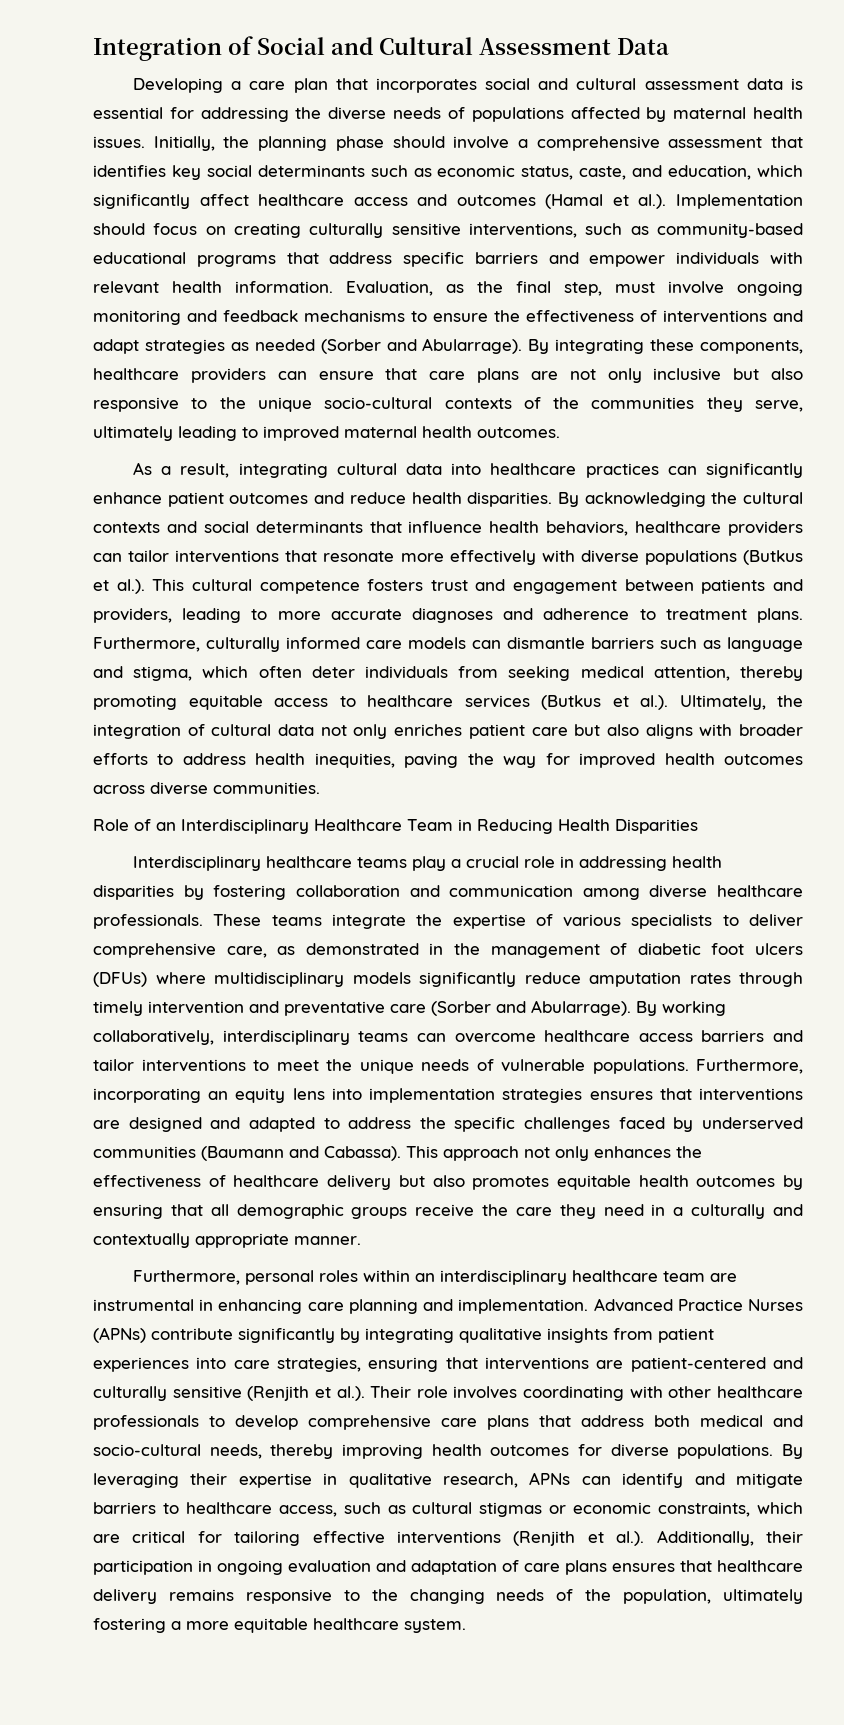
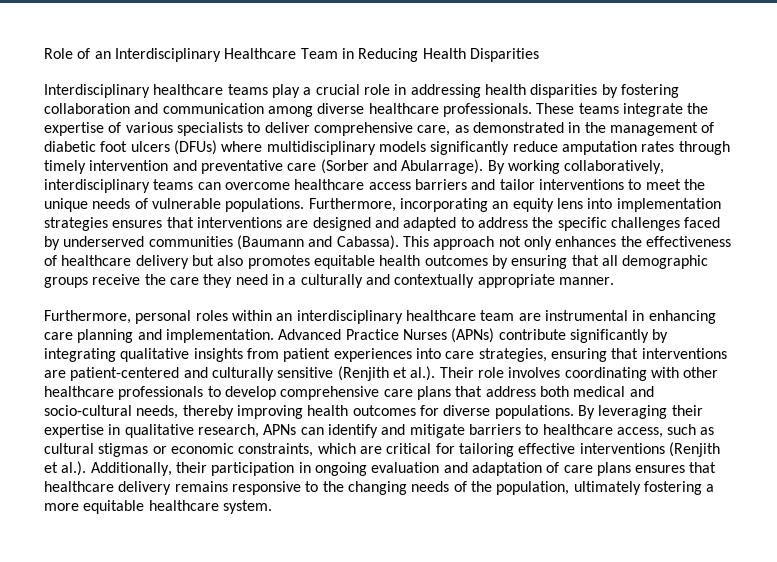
[93,36,669,61] [133,78,803,93] [93,107,804,122] [93,136,803,151] [93,165,804,180] [93,194,803,209] [93,223,803,238] [93,252,803,267] [93,281,803,296] [93,310,803,325] [93,338,803,354] [93,368,803,383] [93,397,803,412] [93,426,560,441] [133,462,803,478] [93,492,803,507] [93,521,804,536] [93,550,804,565] [93,579,803,594] [93,608,803,623] [93,637,803,652] [93,666,803,681] [93,695,803,710] [93,724,804,739] [93,753,803,768] [93,782,320,795] Integration of Social and Cultural Assessment Data // Developing a care plan that incorporates social and cultural assessment data is essential for addressing the diverse needs of populations affected by maternal health issues. Initially, the planning phase should involve a comprehensive assessment that identifies key social determinants such as economic status, caste, and education, which significantly affect healthcare access and outcomes (Hamal et al.). Implementation should focus on creating culturally sensitive interventions, such as community-based educational programs that address specific barriers and empower individuals with relevant health information. Evaluation, as the final step, must involve ongoing monitoring and feedback mechanisms to ensure the effectiveness of interventions and adapt strategies as needed (Sorber and Abularrage). By integrating these components, healthcare providers can ensure that care plans are not only inclusive but also responsive to the unique socio-cultural contexts of the communities they serve, ultimately leading to improved maternal health outcomes. // As a result, integrating cultural data into healthcare practices can significantly enhance patient outcomes and reduce health disparities. By acknowledging the cultural contexts and social determinants that influence health behaviors, healthcare providers can tailor interventions that resonate more effectively with diverse populations (Butkus et al.). This cultural competence fosters trust and engagement between patients and providers, leading to more accurate diagnoses and adherence to treatment plans. Furthermore, culturally informed care models can dismantle barriers such as language and stigma, which often deter individuals from seeking medical attention, thereby promoting equitable access to healthcare services (Butkus et al.). Ultimately, the integration of cultural data not only enriches patient care but also aligns with broader efforts to address health inequities, paving the way for improved health outcomes across diverse communities. // -> (44, 53) none

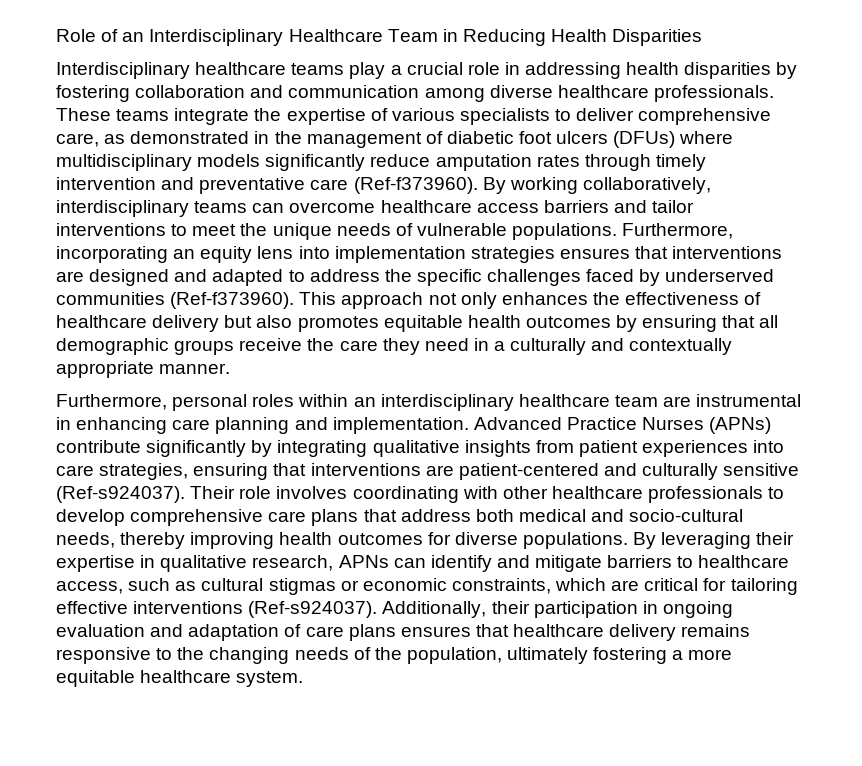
[320,159,484,174] (Sorber and Abularrage). -> [353,177,478,194] (Ref-f373960).
[236,235,399,250] (Baumann and Cabassa). -> [170,292,295,309] (Ref-f373960).
[337,366,436,381] (Renjith et al.). -> [56,486,185,503] (Ref-s924037).
[668,442,720,457] [44,461,87,476] (Renjith et al.). -> [248,601,378,618] (Ref-s924037).

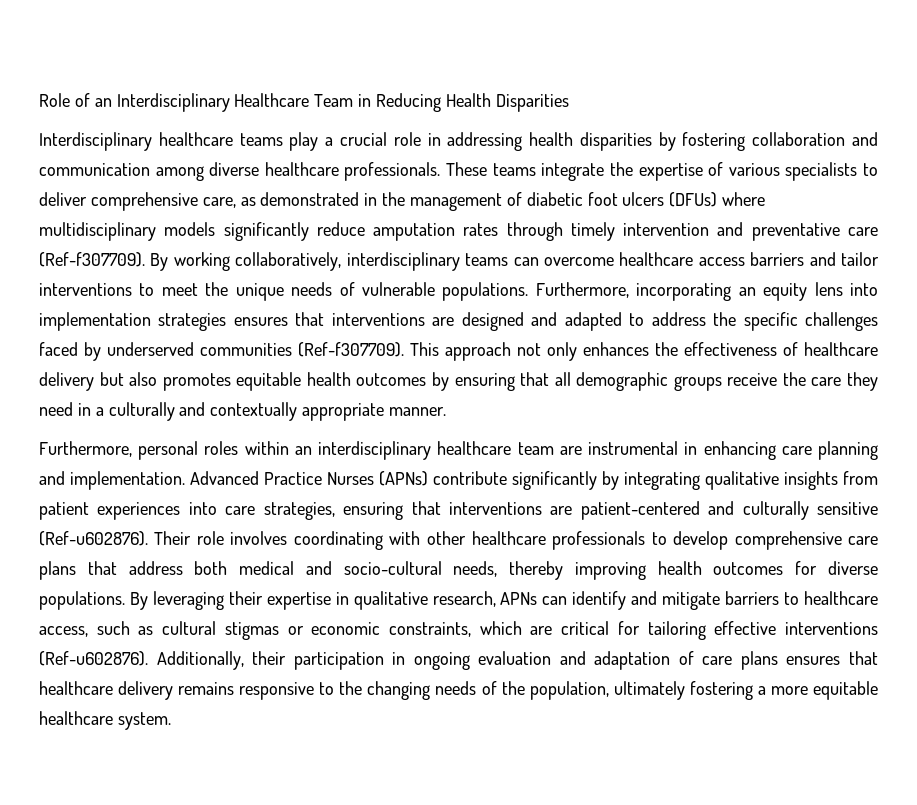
[353,177,478,194] (Ref-f373960). -> [39,252,145,267] (Ref-f307709).
[170,292,295,309] (Ref-f373960). -> [298,342,405,357] (Ref-f307709).
[56,486,185,503] (Ref-s924037). -> [39,531,148,546] (Ref-u602876).
[248,601,378,618] (Ref-s924037). -> [39,651,148,666] (Ref-u602876).

